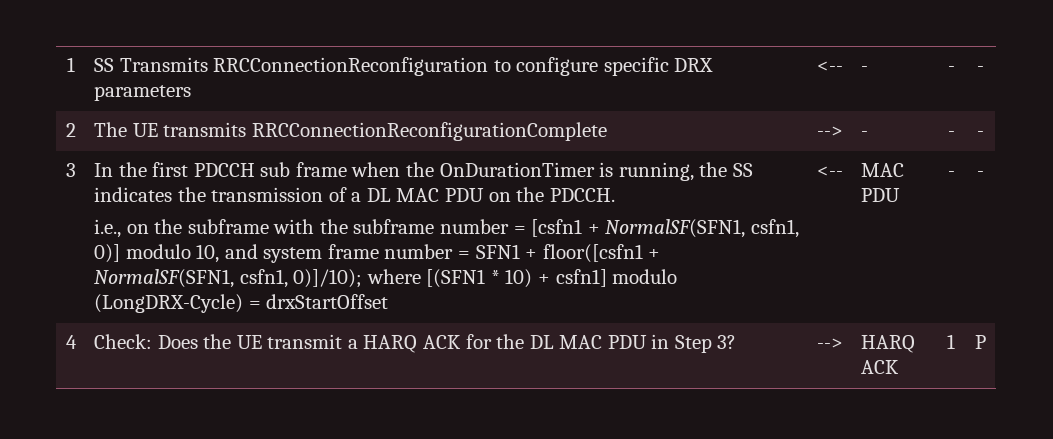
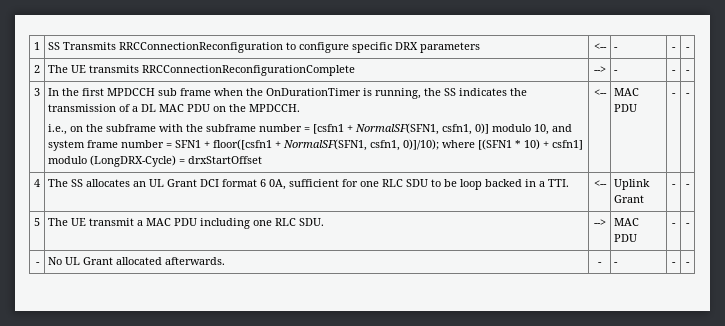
[193,163,255,177] PDCCH -> [107,88,156,96] MPDCCH
[549,188,615,202] PDCCH. -> [249,104,301,112] MPDCCH.
[94,334,737,353] [817,338,843,349] [861,335,916,353] [861,360,900,374] [947,334,955,349] [975,335,986,349] Check: Does the UE transmit a HARQ ACK for the DL MAC PDU in Step 3? | --> | HARQ ACK | 1 | P -> [48,179,570,190] [593,180,607,187] [614,179,651,190] [614,195,645,203] [672,184,676,187] [686,184,690,187] [34,218,40,226] [48,218,325,229] [593,219,606,226] [614,218,640,226] [614,234,638,242] [672,223,676,226] [686,223,690,226] [35,262,40,265] [48,257,226,265] [598,262,602,265] [614,262,619,265] [672,262,676,265] [686,262,690,265] The SS allocates an UL Grant DCI format 6 0A, sufficient for one RLC SDU to be loop backed in a TTI. | <-- | Uplink Grant | - | - // 5 | The UE transmit a MAC PDU including one RLC SDU. | --> | MAC PDU | - | - // - | No UL Grant allocated afterwards. | - | - | - | -

